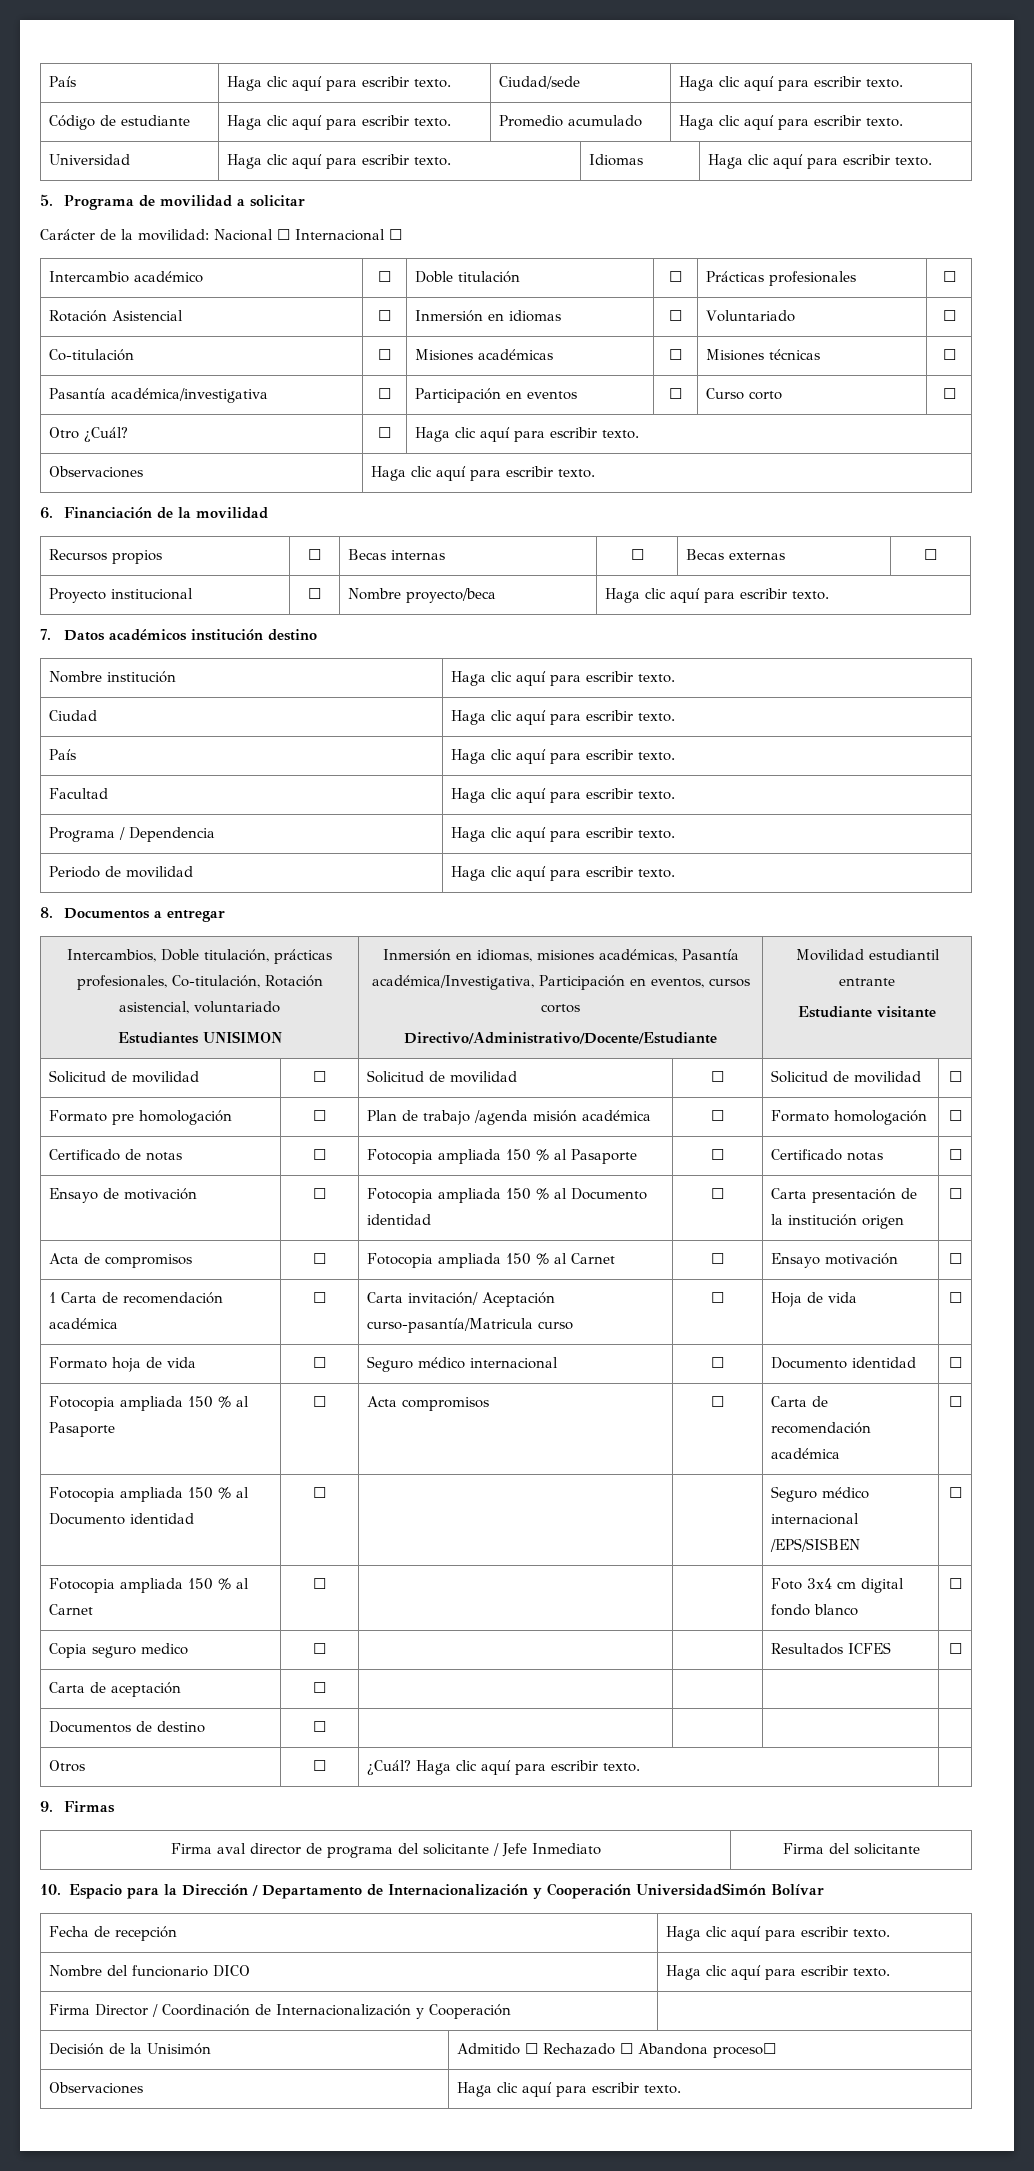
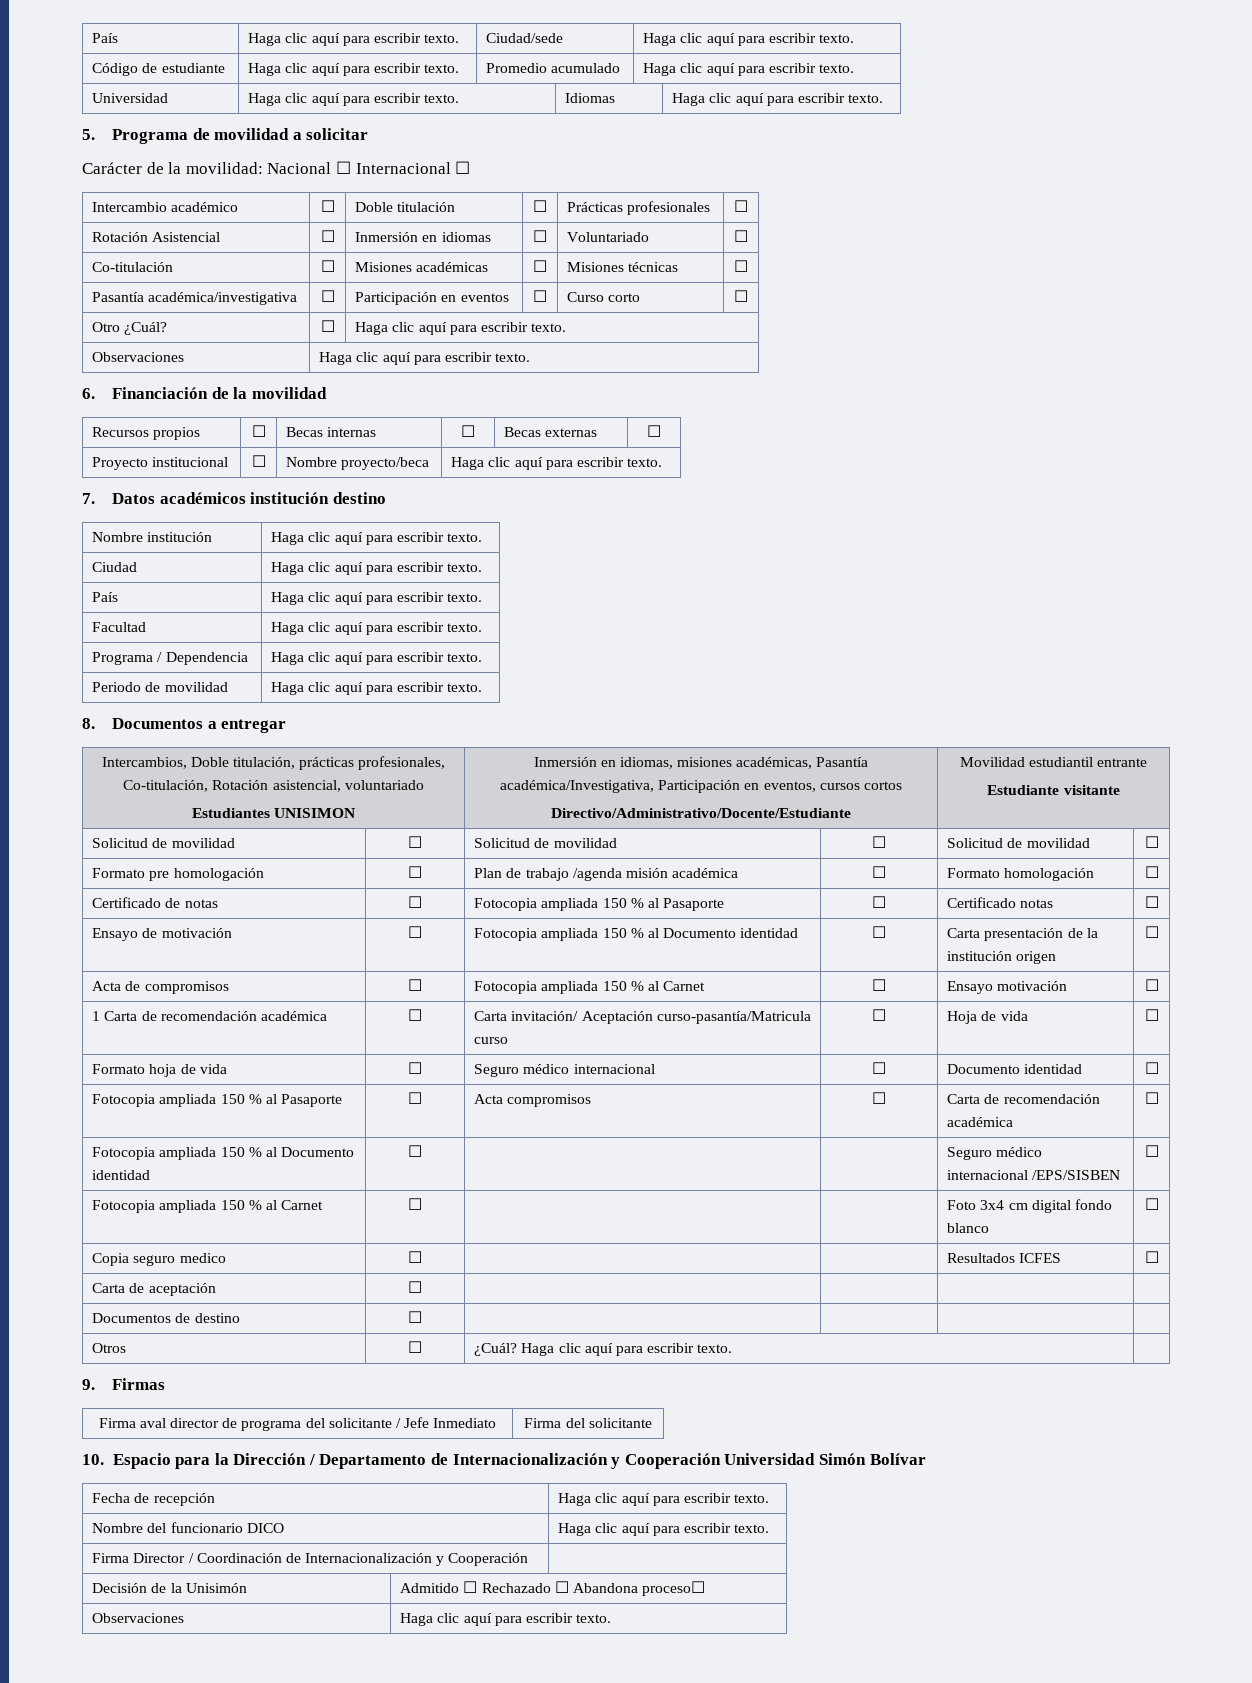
[635,1883,766,1896] UniversidadSimón -> [724,1453,866,1465] Universidad Simón

